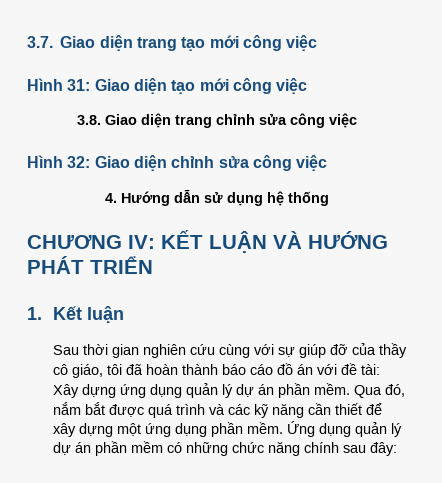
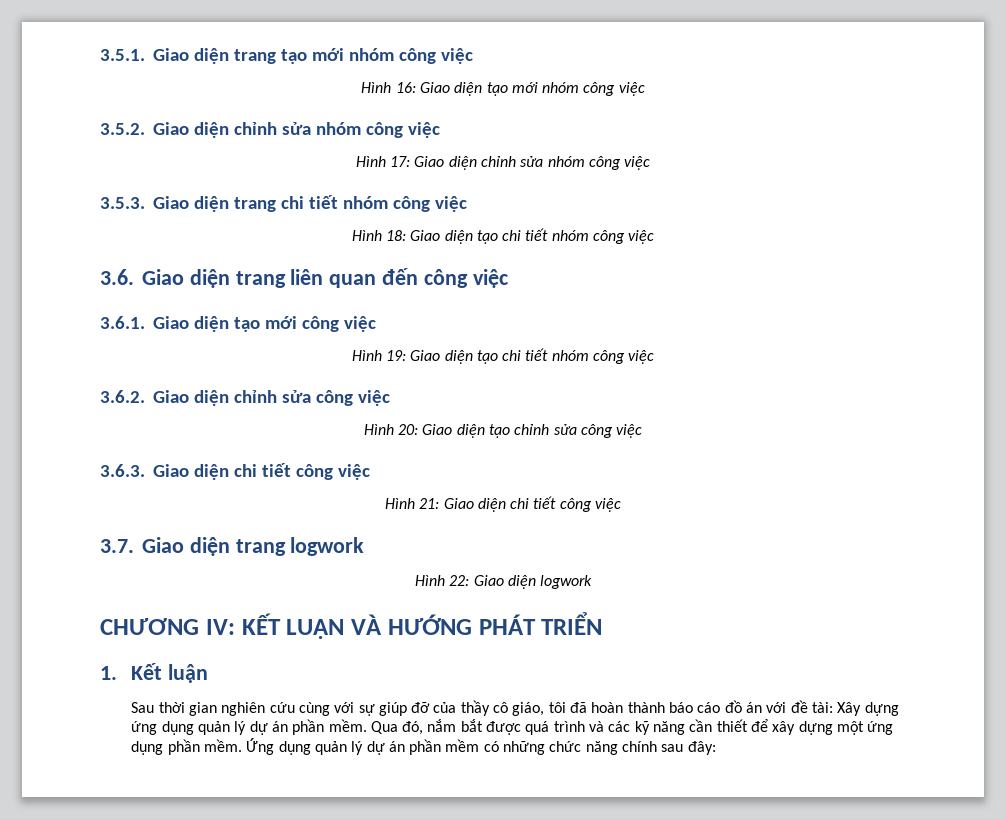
[27,36,53,48] 3.7. -> [100,49,145,61] 3.5.1.
[242,35,318,51] [27,78,91,91] công việc // Hình 31: -> [348,48,473,64] [361,82,645,96] [100,122,440,138] [355,156,651,170] [100,195,467,212] [351,228,655,244] [100,268,508,288] [100,316,145,329] nhóm công việc // Hình 16: Giao diện tạo mới nhóm công việc // 3.5.2. Giao diện chỉnh sửa nhóm công việc // Hình 17: Giao diện chỉnh sửa nhóm công việc // 3.5.3. Giao diện trang chi tiết nhóm công việc // Hình 18: Giao diện tạo chi tiết nhóm công việc // 3.6. Giao diện trang liên quan đến công việc // 3.6.1.
[77,113,357,128] [27,155,91,168] 3.8. Giao diện trang chỉnh sửa công việc // Hình 32: -> [351,348,655,364] [100,390,145,403] Hình 19: Giao diện tạo chi tiết nhóm công việc // 3.6.2.
[105,189,329,206] 4. Hướng dẫn sử dụng hệ thống -> [363,424,643,438] [100,463,370,480] [384,496,622,512] [100,537,365,556] [414,575,593,589] Hình 20: Giao diện tạo chỉnh sửa công việc // 3.6.3. Giao diện chi tiết công việc // Hình 21: Giao diện chi tiết công việc // 3.7. Giao diện trang logwork // Hình 22: Giao diện logwork

